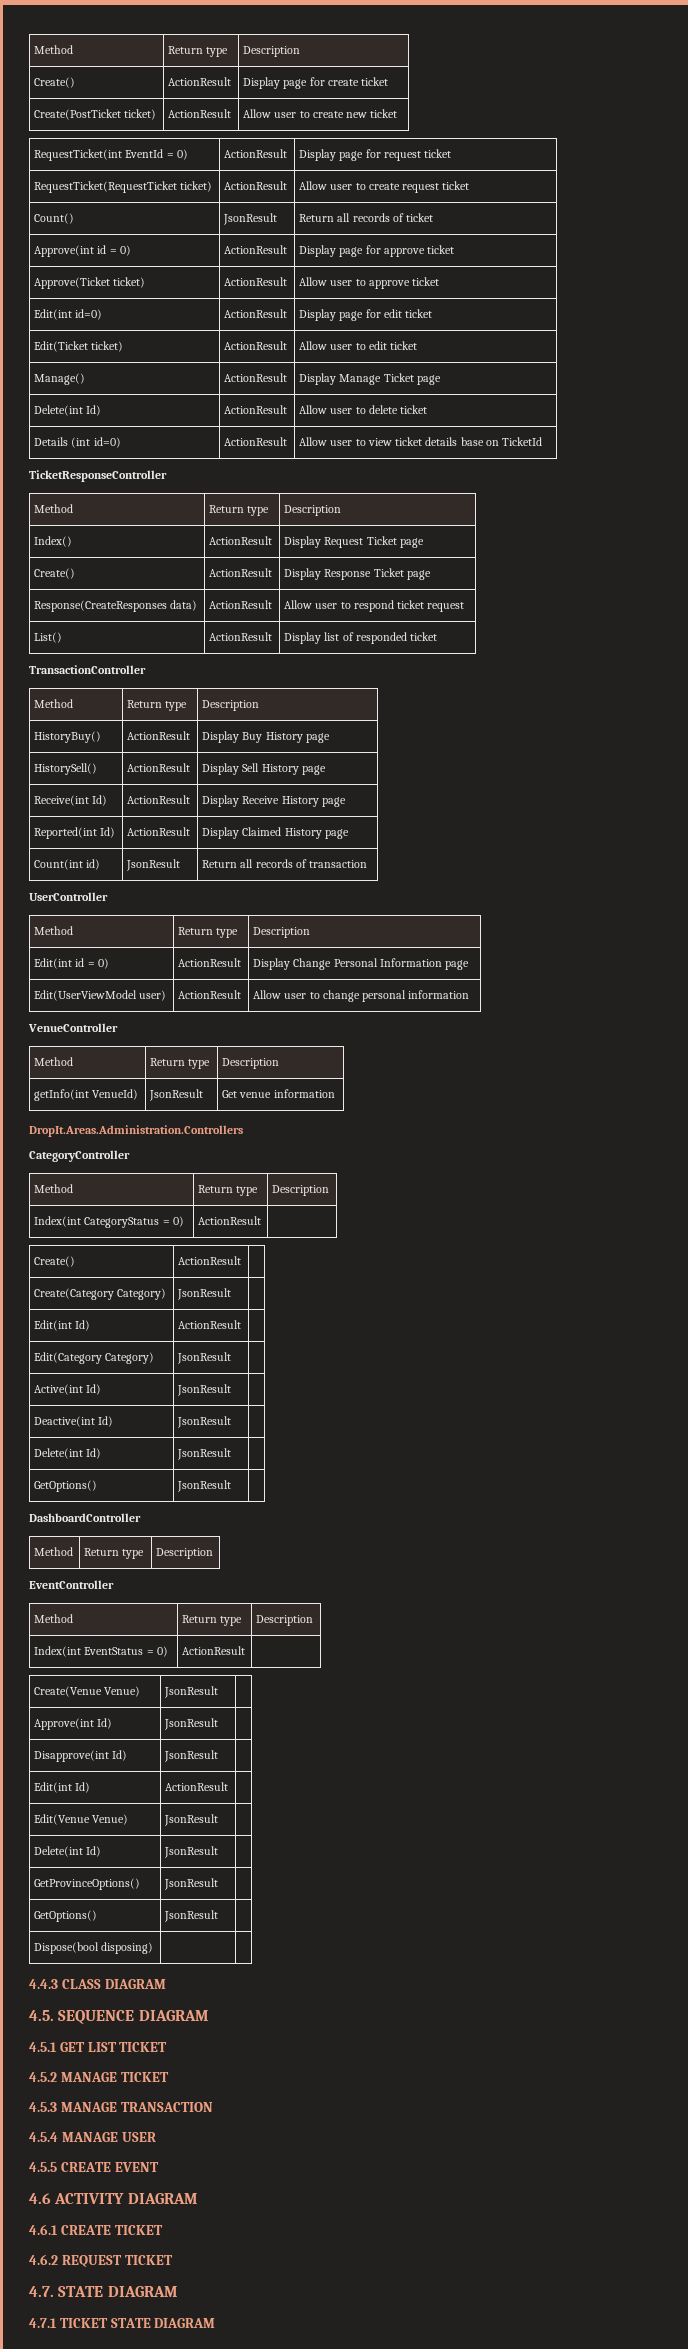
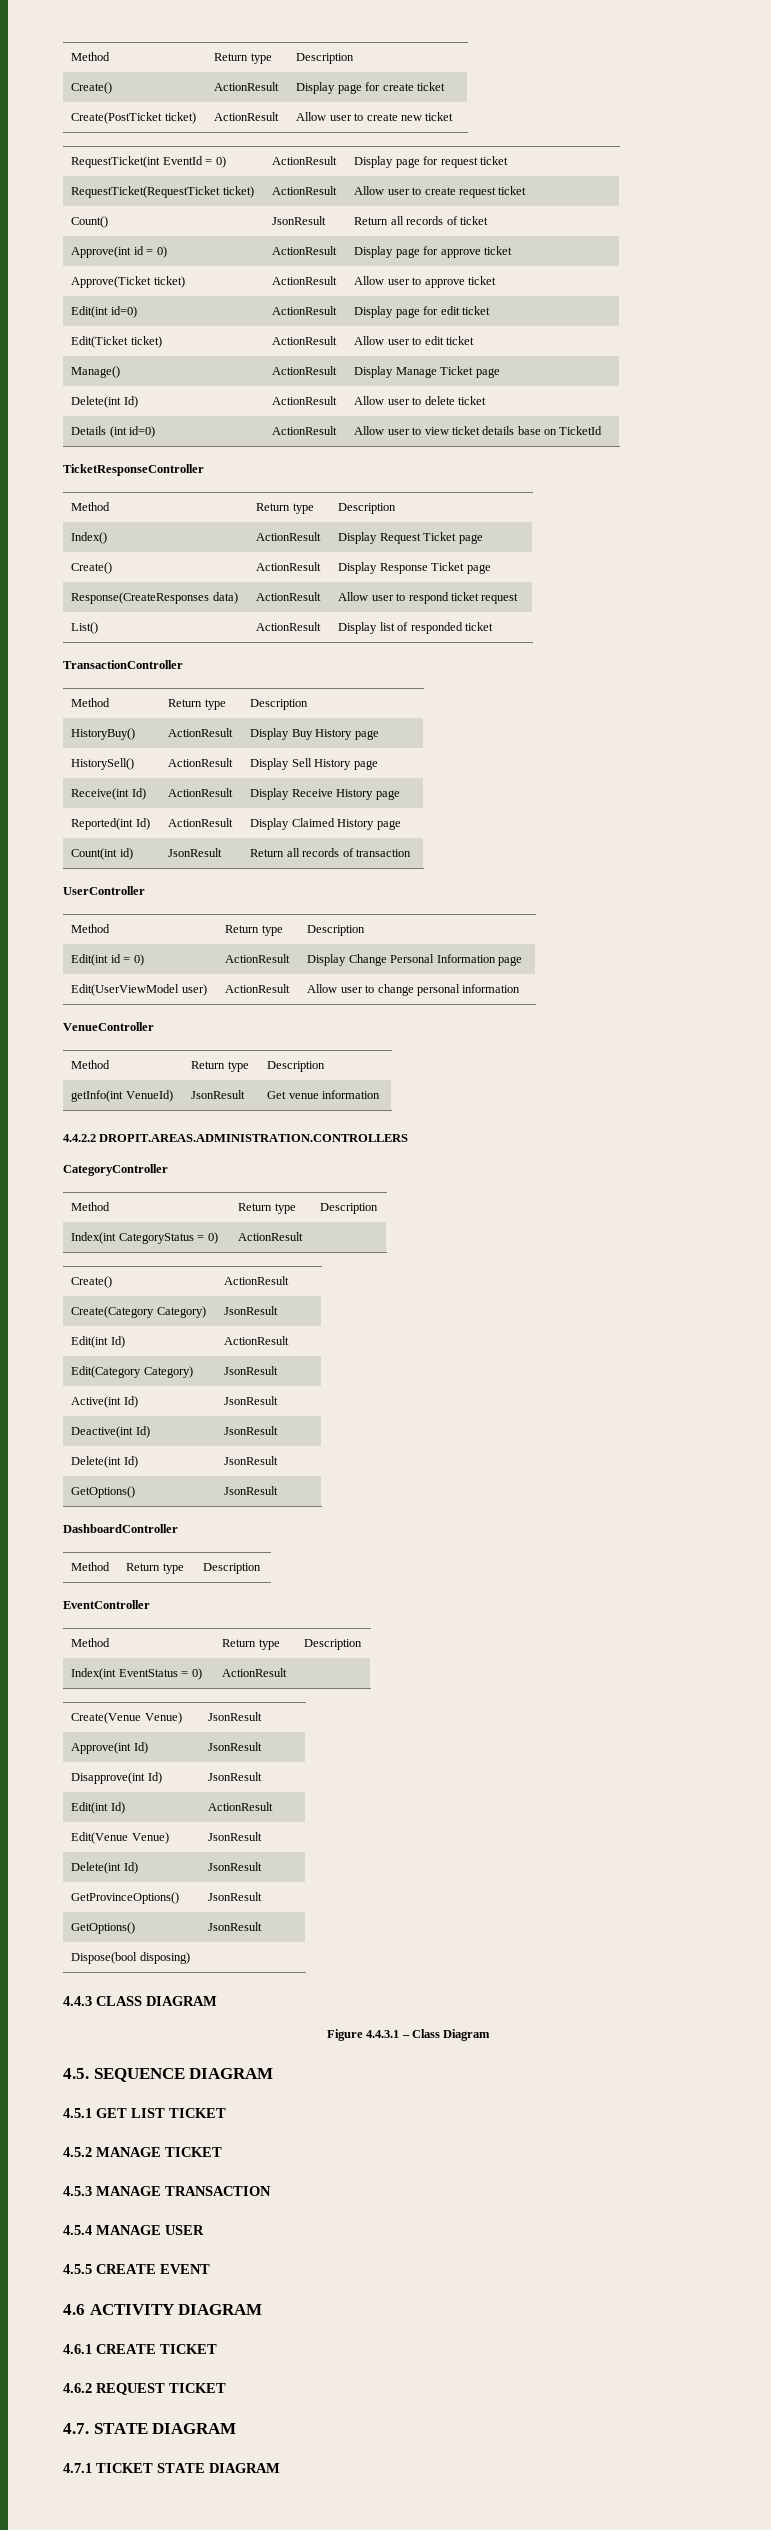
[29,1125,243,1137] DropIt.Areas.Administration.Controllers -> [63,1134,409,1142] 4.4.2.2 DROPIT.AREAS.ADMINISTRATION.CONTROLLERS
(166, 1984) none -> [326,2029,491,2041] // Figure 4.4.3.1 – Class Diagram

